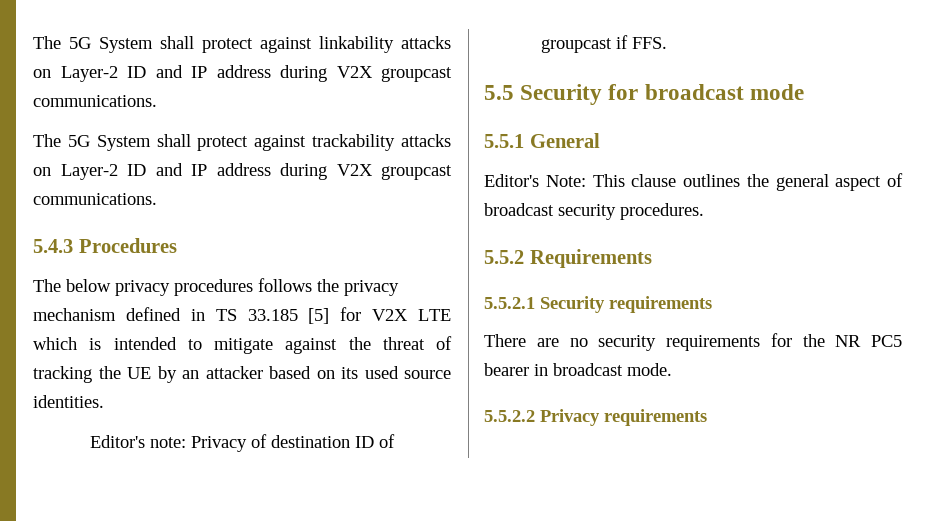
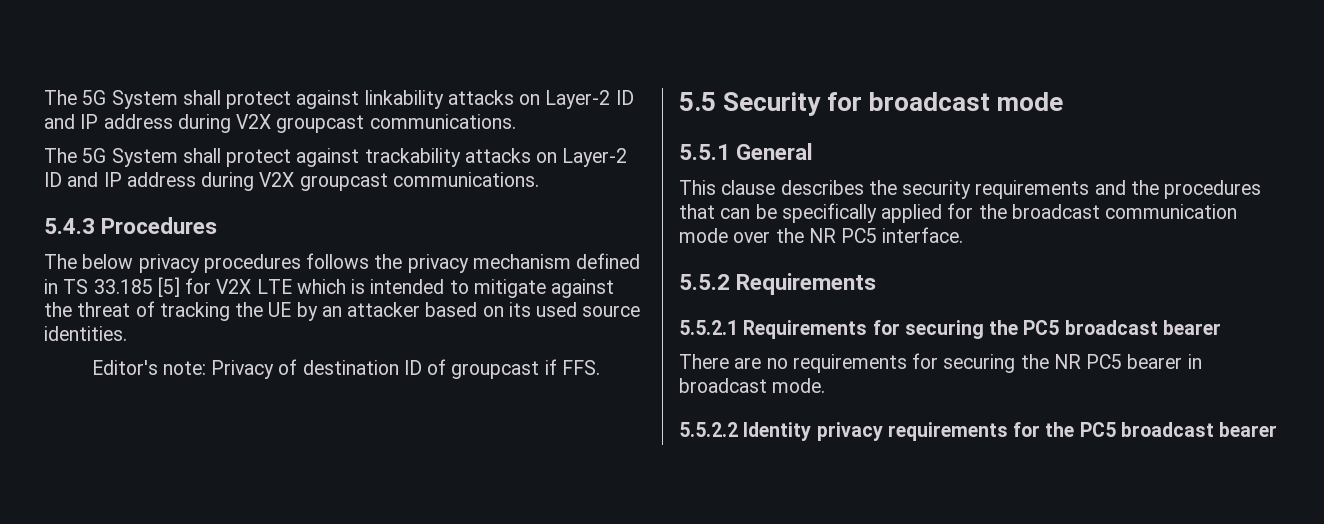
[484,173,903,191] [484,203,704,220] [484,249,652,268] [484,296,712,313] Editor's Note: This clause outlines the general aspect of broadcast security procedures. // 5.5.2 Requirements // 5.5.2.1 Security requirements -> [679,180,1262,199] [679,203,1238,223] [679,227,964,243] [679,273,877,295] [679,320,1221,339] This clause describes the security requirements and the procedures that can be specifically applied for the broadcast communication mode over the NR PC5 interface. // 5.5.2 Requirements // 5.5.2.1 Requirements for securing the PC5 broadcast bearer
[598,333,792,351] security requirements for -> [792,353,1016,373] requirements for securing
[540,409,707,426] Privacy requirements -> [743,422,1278,441] Identity privacy requirements for the PC5 broadcast bearer

